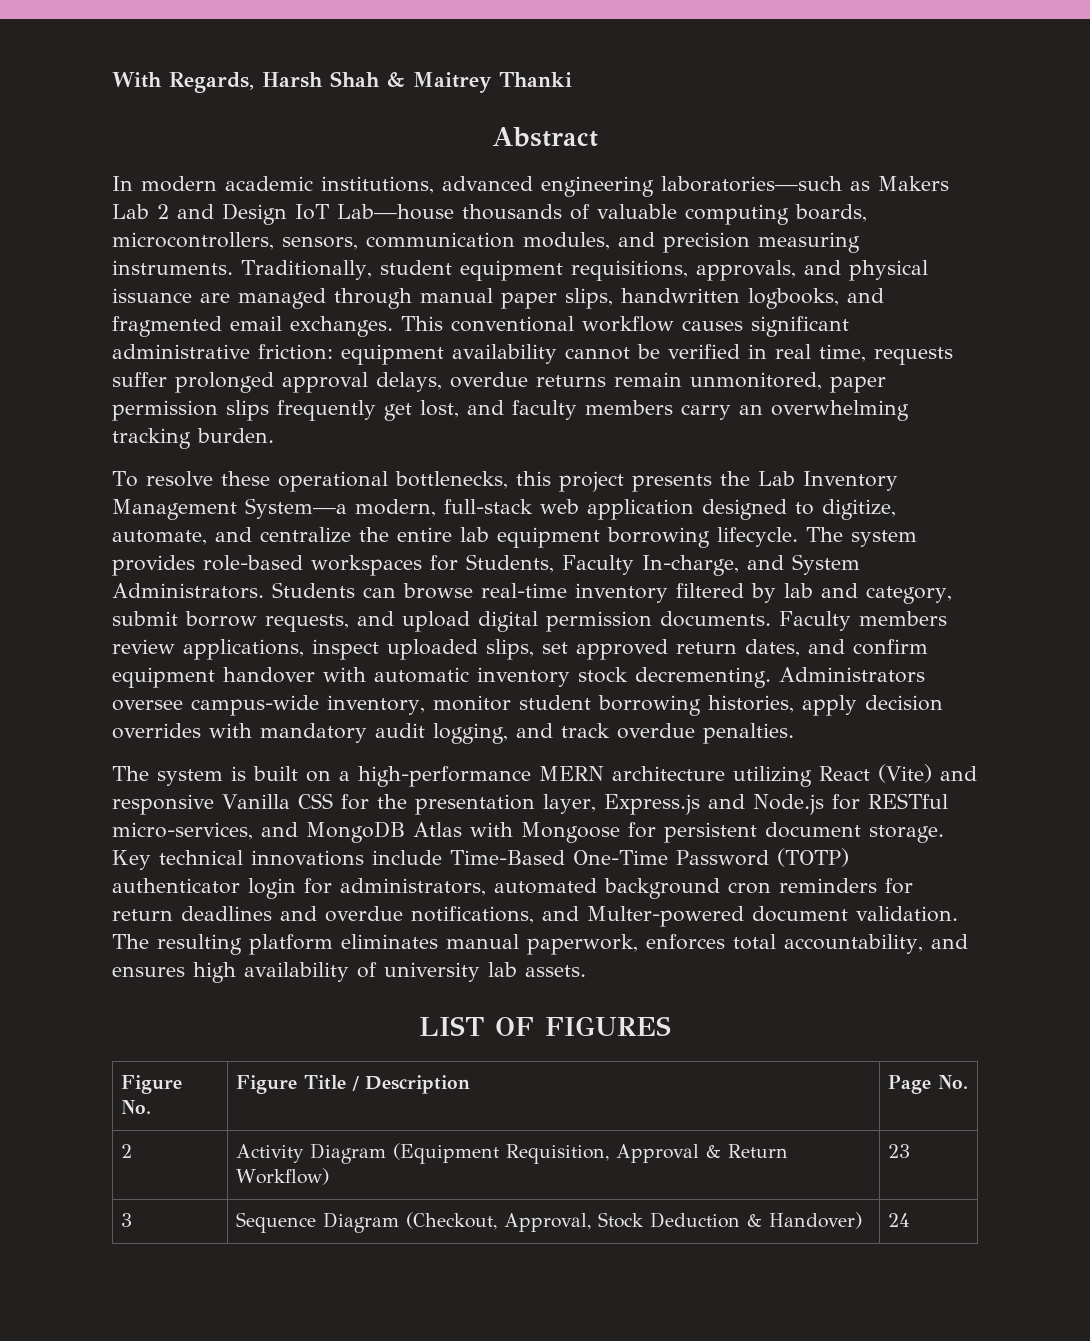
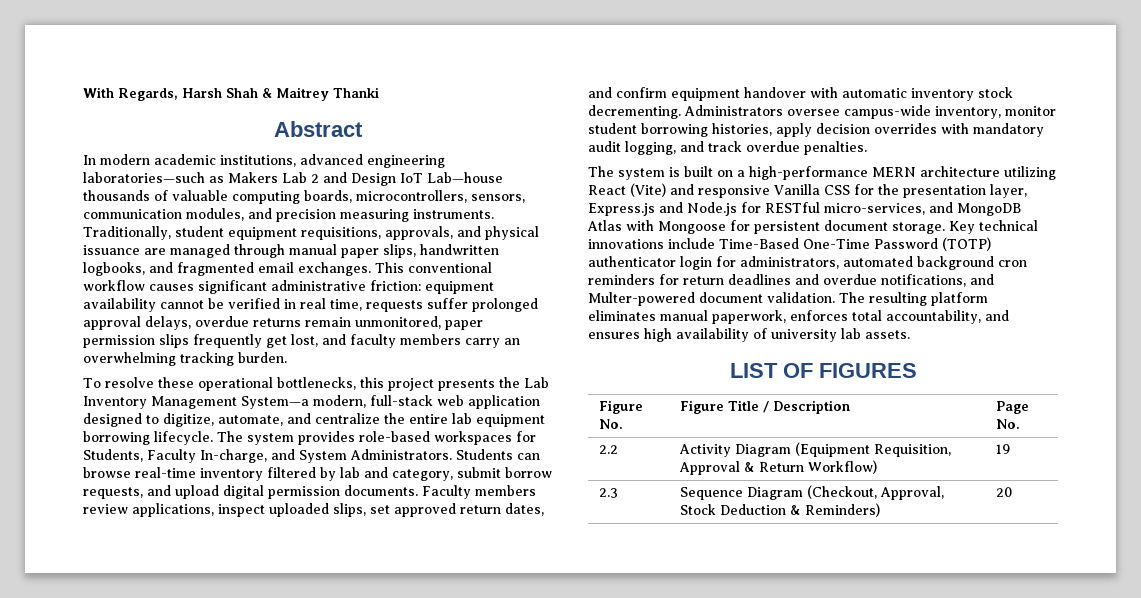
[121,1144,133,1158] 2 -> [598,445,618,454] 2.2
[888,1144,911,1158] [121,1213,133,1227] 23 // 3 -> [995,444,1010,454] [598,488,618,498] 19 // 2.3
[769,1212,863,1229] [888,1213,911,1227] Handover) | 24 -> [804,503,880,517] [995,487,1012,497] Reminders) | 20

